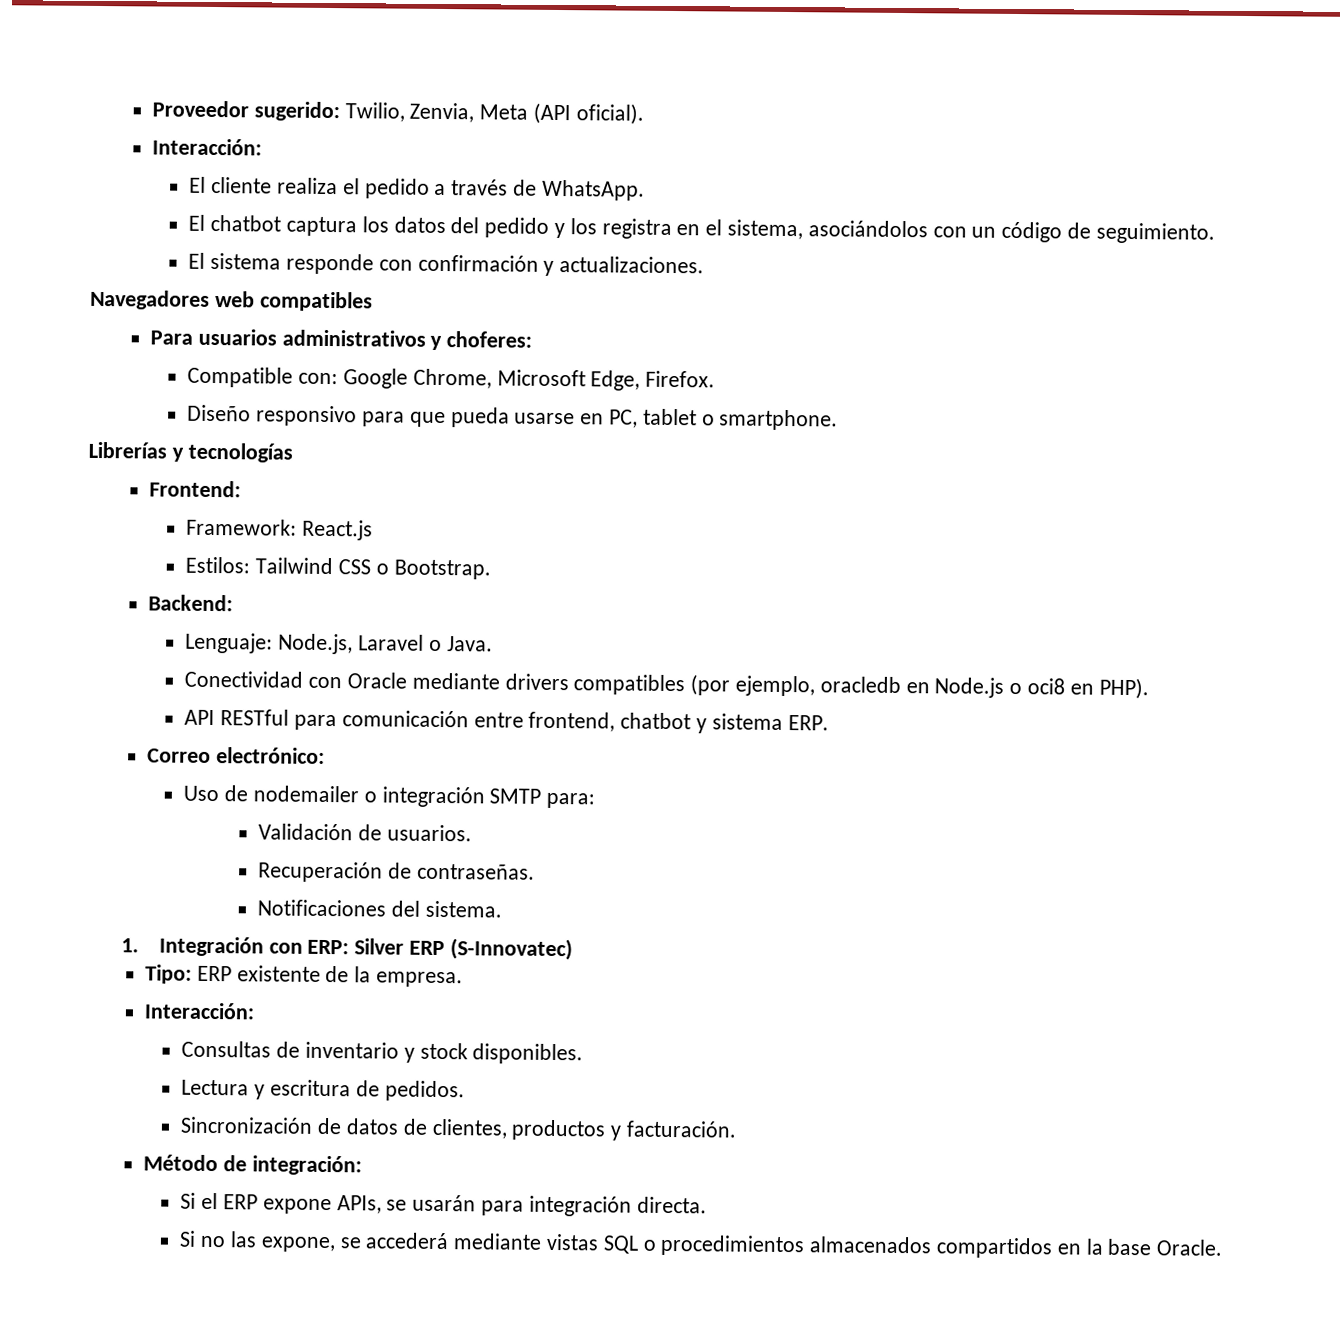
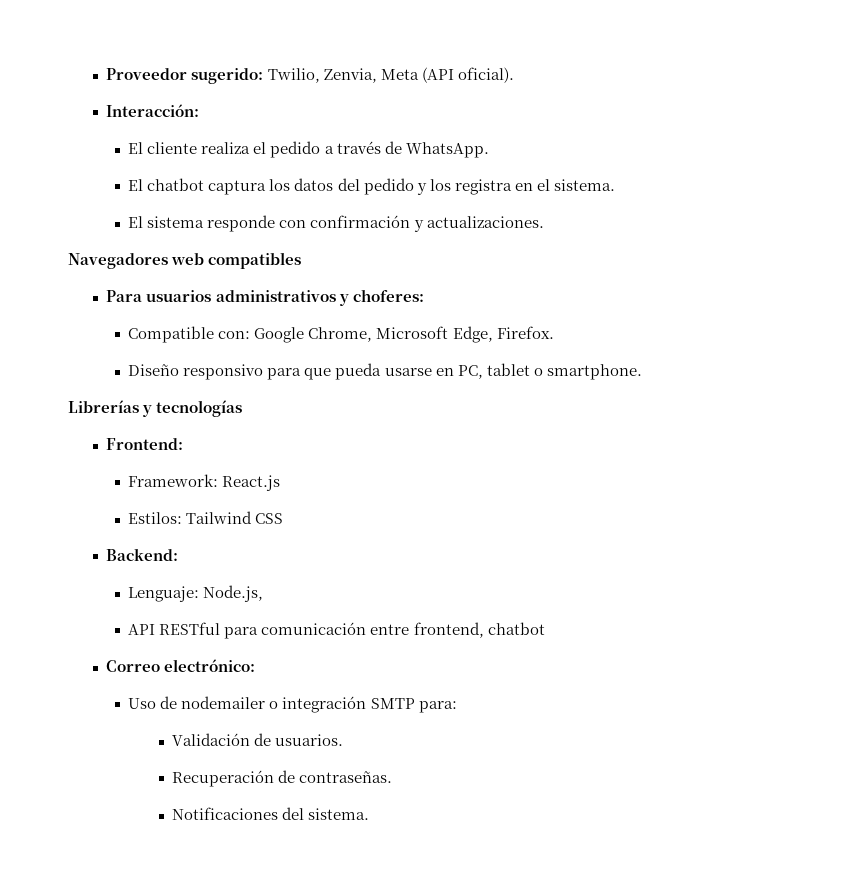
[727,219,1215,244] sistema, asociándolos con un código de seguimiento. -> [553,179,615,191] sistema.
[375,559,491,580] o Bootstrap. -> (284, 518) none
[358,634,493,652] [184,670,1149,700] Laravel o Java. // Conectividad con Oracle mediante drivers compatibles (por ejemplo, oracledb en Node.js o oci8 en PHP). -> (264, 593) none
[696,713,829,734] y sistema ERP. -> (545, 628) none
[121,936,573,961] [145,964,464,988] [144,1002,256,1020] [181,1040,584,1065] [181,1079,465,1102] [180,1116,738,1141] [143,1154,362,1176] [180,1192,707,1217] [179,1230,1224,1259] // 1. Integración con ERP: Silver ERP (S-Innovatec) // Tipo: ERP existente de la empresa. // Interacción: // Consultas de inventario y stock disponibles. // Lectura y escritura de pedidos. // Sincronización de datos de clientes, productos y facturación. // Método de integración: // Si el ERP expone APIs, se usarán para integración directa. // Si no las expone, se accederá mediante vistas SQL o procedimientos almacenados compartidos en la base Oracle. -> (370, 814) none

